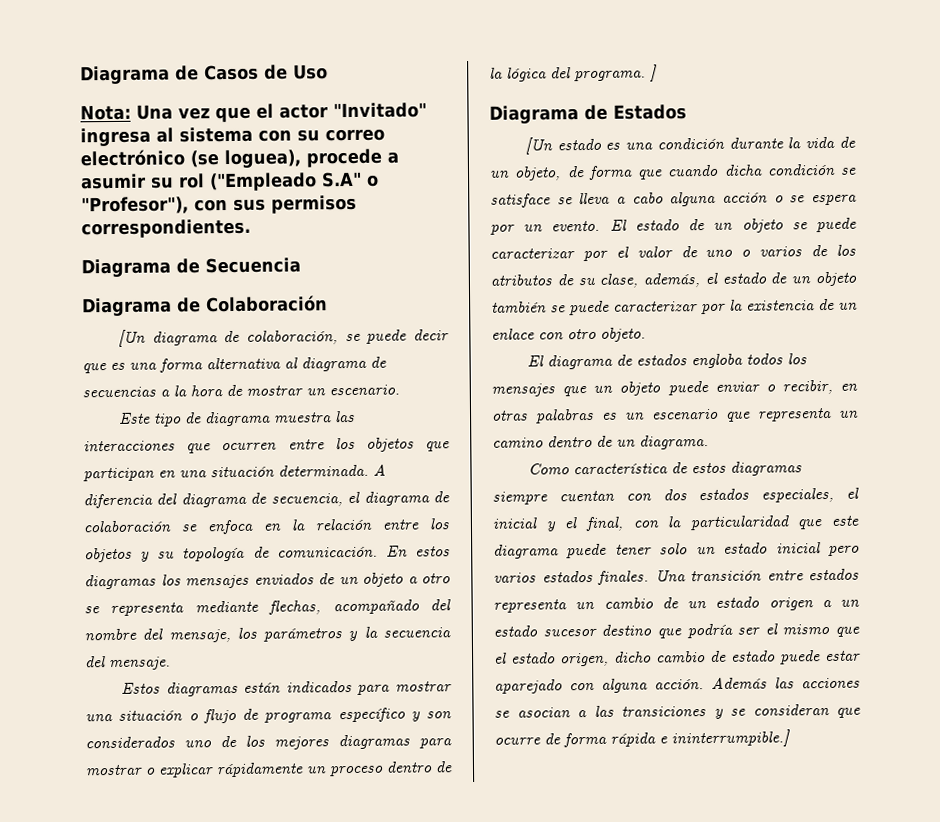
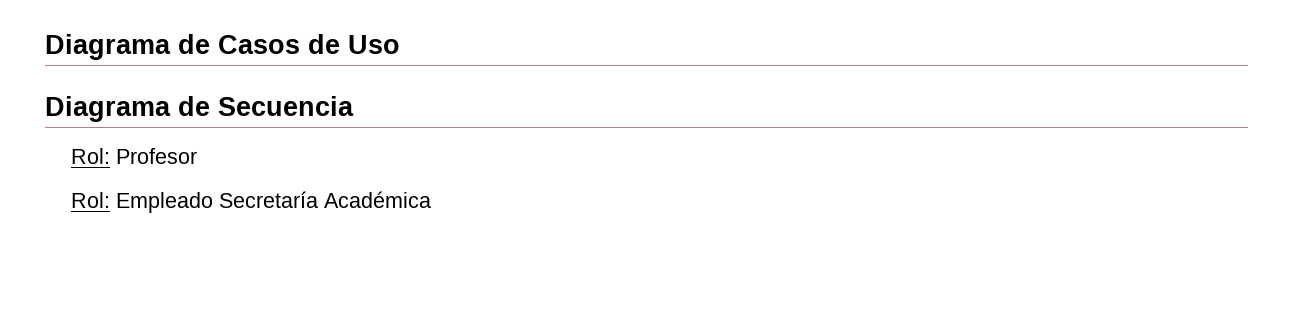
[80,102,427,123] [80,126,385,147] [80,148,399,169] [81,171,379,192] [81,194,357,215] [81,218,251,239] [81,257,301,278] [82,295,328,317] [117,329,449,347] [82,356,387,374] [82,384,400,398] [118,410,355,427] [83,437,450,454] [83,463,386,482] [83,491,450,509] [83,518,449,535] [84,545,450,563] [84,572,451,590] [84,599,451,617] [84,626,451,643] [85,656,171,671] [120,681,452,697] [85,707,452,724] [85,734,452,750] [85,761,453,778] [489,64,657,82] [489,104,687,124] [524,136,856,155] [489,163,857,181] [490,191,857,208] [490,217,857,235] [490,244,856,262] [490,271,857,288] [491,298,858,316] [491,327,646,342] [526,353,807,370] [491,379,858,397] [491,407,859,424] [492,435,709,450] [527,461,802,476] [492,487,859,505] [492,515,859,532] [493,542,860,559] [493,568,859,585] [493,596,860,613] [493,623,860,639] [494,650,861,667] [494,676,860,694] [494,703,861,719] [494,729,790,748] Nota: Una vez que el actor "Invitado" ingresa al sistema con su correo electrónico (se loguea), procede a asumir su rol ("Empleado S.A" o "Profesor"), con sus permisos correspondientes. // Diagrama de Secuencia // Diagrama de Colaboración // [Un diagrama de colaboración, se puede decir que es una forma alternativa al diagrama de secuencias a la hora de mostrar un escenario. // Este tipo de diagrama muestra las interacciones que ocurren entre los objetos que participan en una situación determinada. A diferencia del diagrama de secuencia, el diagrama de colaboración se enfoca en la relación entre los objetos y su topología de comunicación. En estos diagramas los mensajes enviados de un objeto a otro se representa mediante flechas, acompañado del nombre del mensaje, los parámetros y la secuencia del mensaje. // Estos diagramas están indicados para mostrar una situación o flujo de programa específico y son considerados uno de los mejores diagramas para mostrar o explicar rápidamente un proceso dentro de la lógica del programa. ] // Diagrama de Estados // [Un estado es una condición durante la vida de un objeto, de forma que cuando dicha condición se satisface se lleva a cabo alguna acción o se espera por un evento. El estado de un objeto se puede caracterizar por el valor de uno o varios de los atributos de su clase, además, el estado de un objeto también se puede caracterizar por la existencia de un enlace con otro objeto. // El diagrama de estados engloba todos los mensajes que un objeto puede enviar o recibir, en otras palabras es un escenario que representa un camino dentro de un diagrama. // Como característica de estos diagramas siempre cuentan con dos estados especiales, el inicial y el final, con la particularidad que este diagrama puede tener solo un estado inicial pero varios estados finales. Una transición entre estados representa un cambio de un estado origen a un estado sucesor destino que podría ser el mismo que el estado origen, dicho cambio de estado puede estar aparejado con alguna acción. Además las acciones se asocian a las transiciones y se consideran que ocurre de forma rápida e ininterrumpible.] -> [45,96,354,122] [70,148,197,164] [70,191,431,213] Diagrama de Secuencia // Rol: Profesor // Rol: Empleado Secretaría Académica

